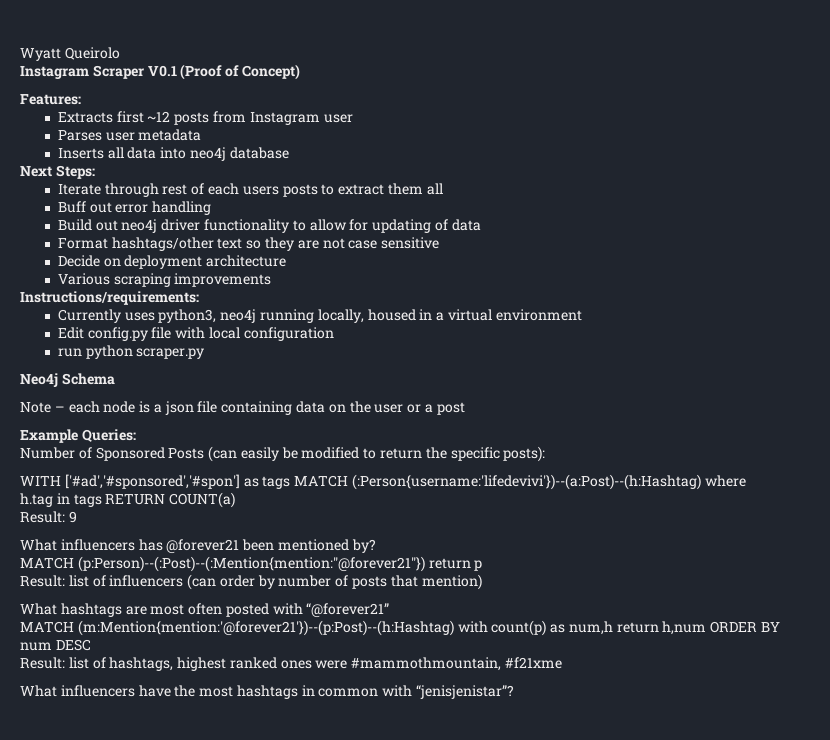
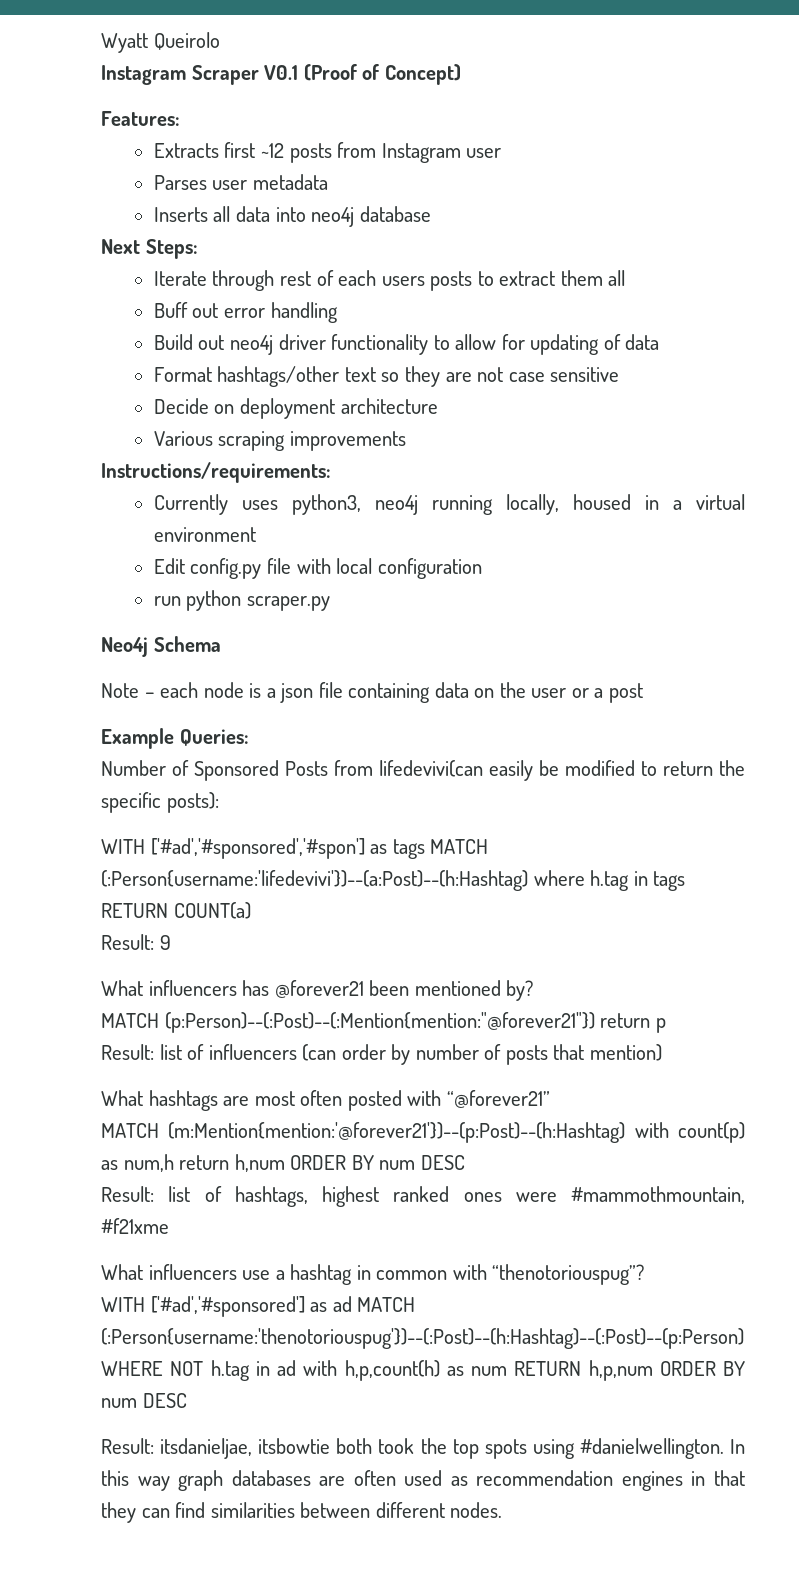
[208,446,238,462] (can -> [334,760,483,777] from lifedevivi(can
[138,685,515,699] have the most hashtags in common with “jenisjenistar”? -> [242,1264,645,1285] [101,1296,416,1317] [101,1328,744,1349] [101,1360,745,1381] [101,1393,187,1408] [101,1438,746,1459] [101,1470,745,1491] [101,1502,503,1523] use a hashtag in common with “thenotoriouspug”? // WITH ['#ad','#sponsored'] as ad MATCH (:Person{username:'thenotoriouspug'})--(:Post)--(h:Hashtag)--(:Post)--(p:Person) WHERE NOT h.tag in ad with h,p,count(h) as num RETURN h,p,num ORDER BY num DESC // Result: itsdanieljae, itsbowtie both took the top spots using #danielwellington. In this way graph databases are often used as recommendation engines in that they can find similarities between different nodes.

